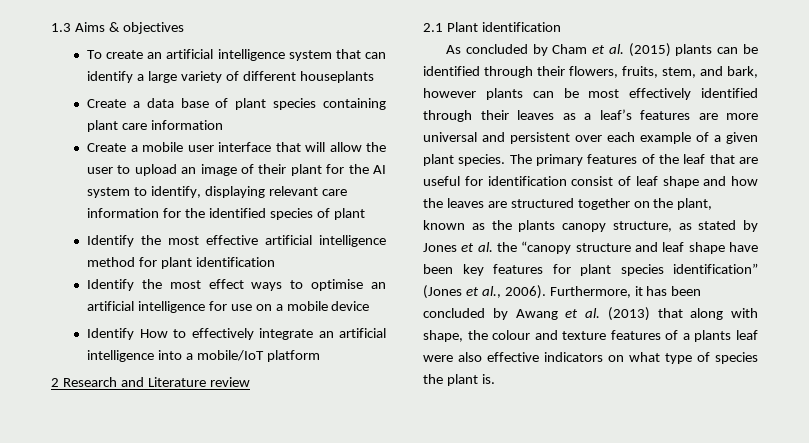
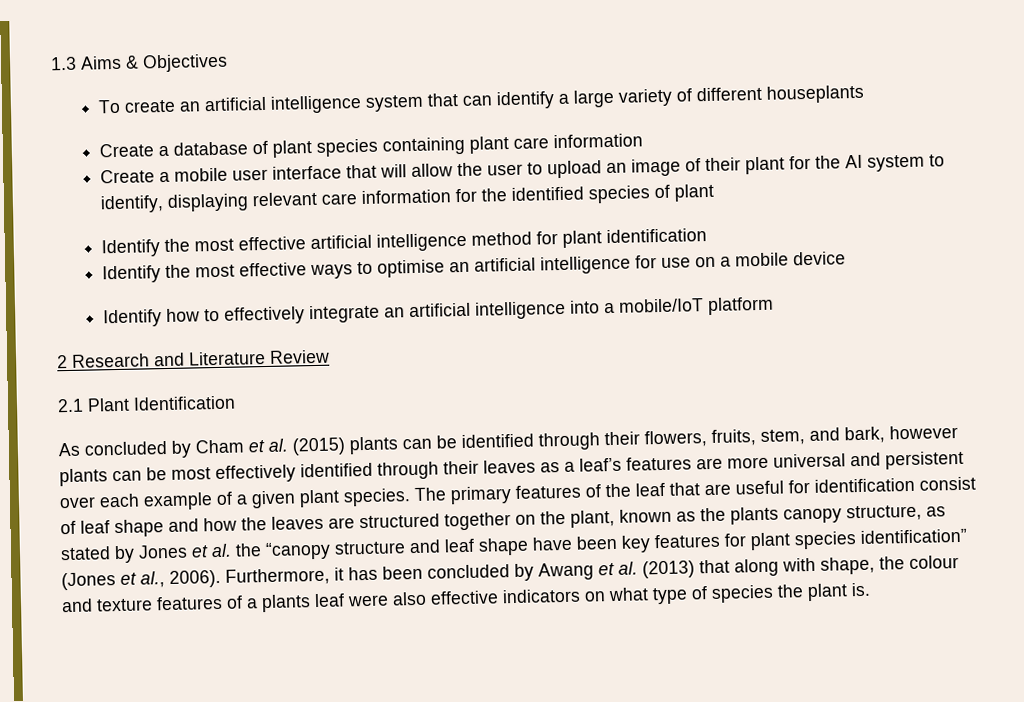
[122,22,184,34] objectives -> [142,53,228,73] Objectives
[146,98,209,108] data base -> [172,141,248,156] database
[208,279,244,289] effect -> [238,262,307,277] effective
[139,329,168,338] How -> [165,308,200,323] how
[209,377,250,387] review -> [269,349,330,364] Review
[481,22,561,32] identification -> [133,395,236,411] Identification

